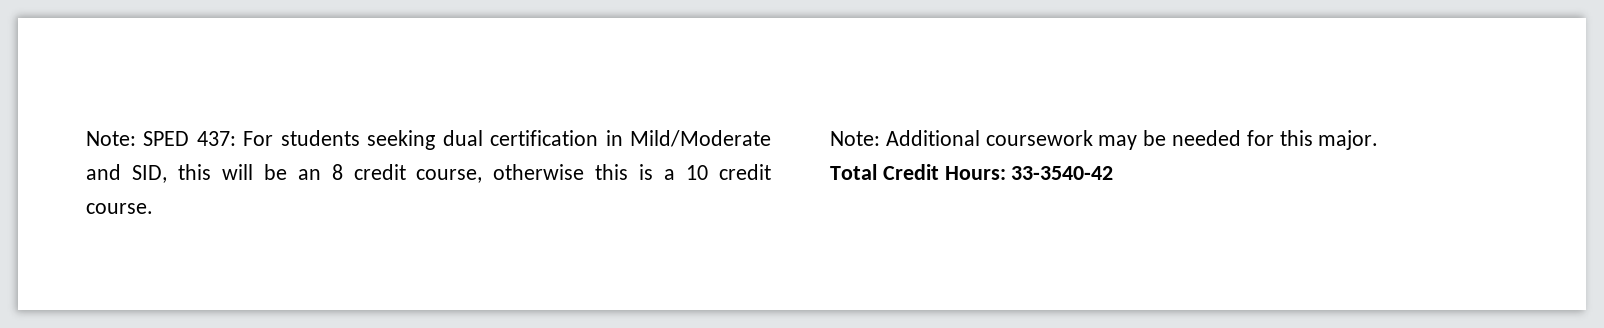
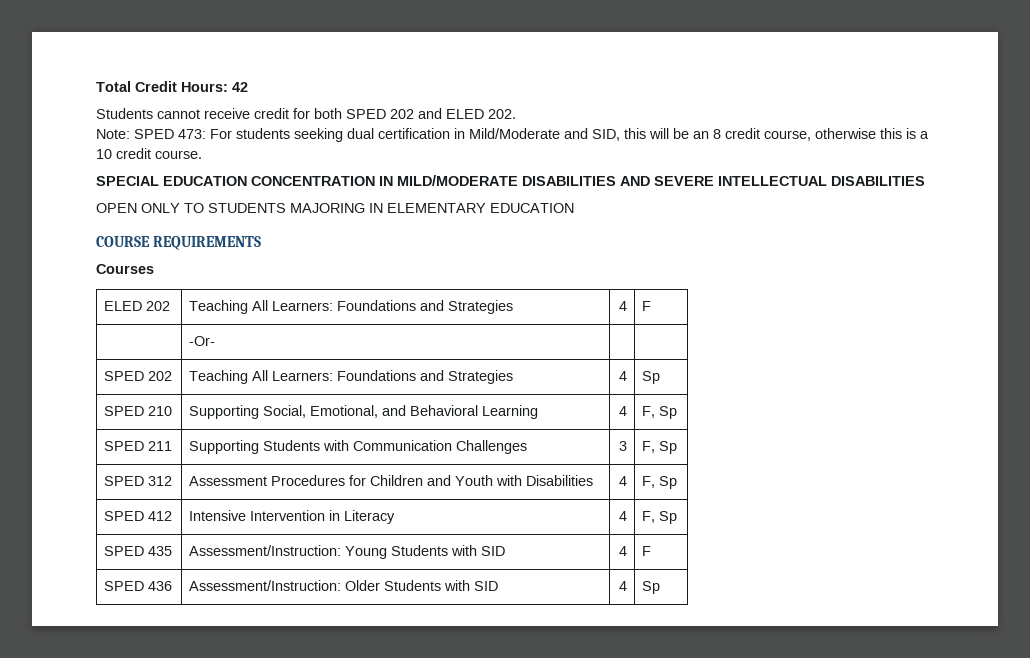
(86, 138) none -> [96,81,248,92] [96,108,516,119] Total Credit Hours: 42 // Students cannot receive credit for both SPED 202 and ELED 202. //
[196,131,236,146] 437: -> [178,129,206,139] 473:
[830,130,1379,150] [830,164,1114,180] Note: Additional coursework may be needed for this major. // Total Credit Hours: 33-3540-42 -> [96,175,925,186] [96,203,574,213] [96,236,261,250] [96,264,154,274] [103,301,170,311] [188,300,513,314] [619,301,628,311] [641,301,651,311] [188,336,215,346] [103,371,172,381] [188,370,513,384] [619,371,628,381] [641,371,660,384] [103,406,172,416] [188,405,538,419] [619,406,628,416] [641,406,677,419] [103,441,172,451] [188,440,527,454] [619,441,628,451] [641,441,677,454] [103,476,172,486] [188,475,593,486] [619,476,628,486] [641,476,677,489] [103,511,172,521] [188,510,395,524] [619,511,628,521] [641,511,677,524] [103,546,172,556] [188,545,505,559] [619,546,628,556] [641,546,651,556] [103,581,172,591] [188,580,498,591] [619,581,628,591] [641,581,660,594] SPECIAL EDUCATION CONCENTRATION IN MILD/MODERATE DISABILITIES AND SEVERE INTELLECTUAL DISABILITIES // OPEN ONLY TO STUDENTS MAJORING IN ELEMENTARY EDUCATION // COURSE REQUIREMENTS // Courses // ELED 202 | Teaching All Learners: Foundations and Strategies | 4 | F // | -Or- | | // SPED 202 | Teaching All Learners: Foundations and Strategies | 4 | Sp // SPED 210 | Supporting Social, Emotional, and Behavioral Learning | 4 | F, Sp // SPED 211 | Supporting Students with Communication Challenges | 3 | F, Sp // SPED 312 | Assessment Procedures for Children and Youth with Disabilities | 4 | F, Sp // SPED 412 | Intensive Intervention in Literacy | 4 | F, Sp // SPED 435 | Assessment/Instruction: Young Students with SID | 4 | F // SPED 436 | Assessment/Instruction: Older Students with SID | 4 | Sp

